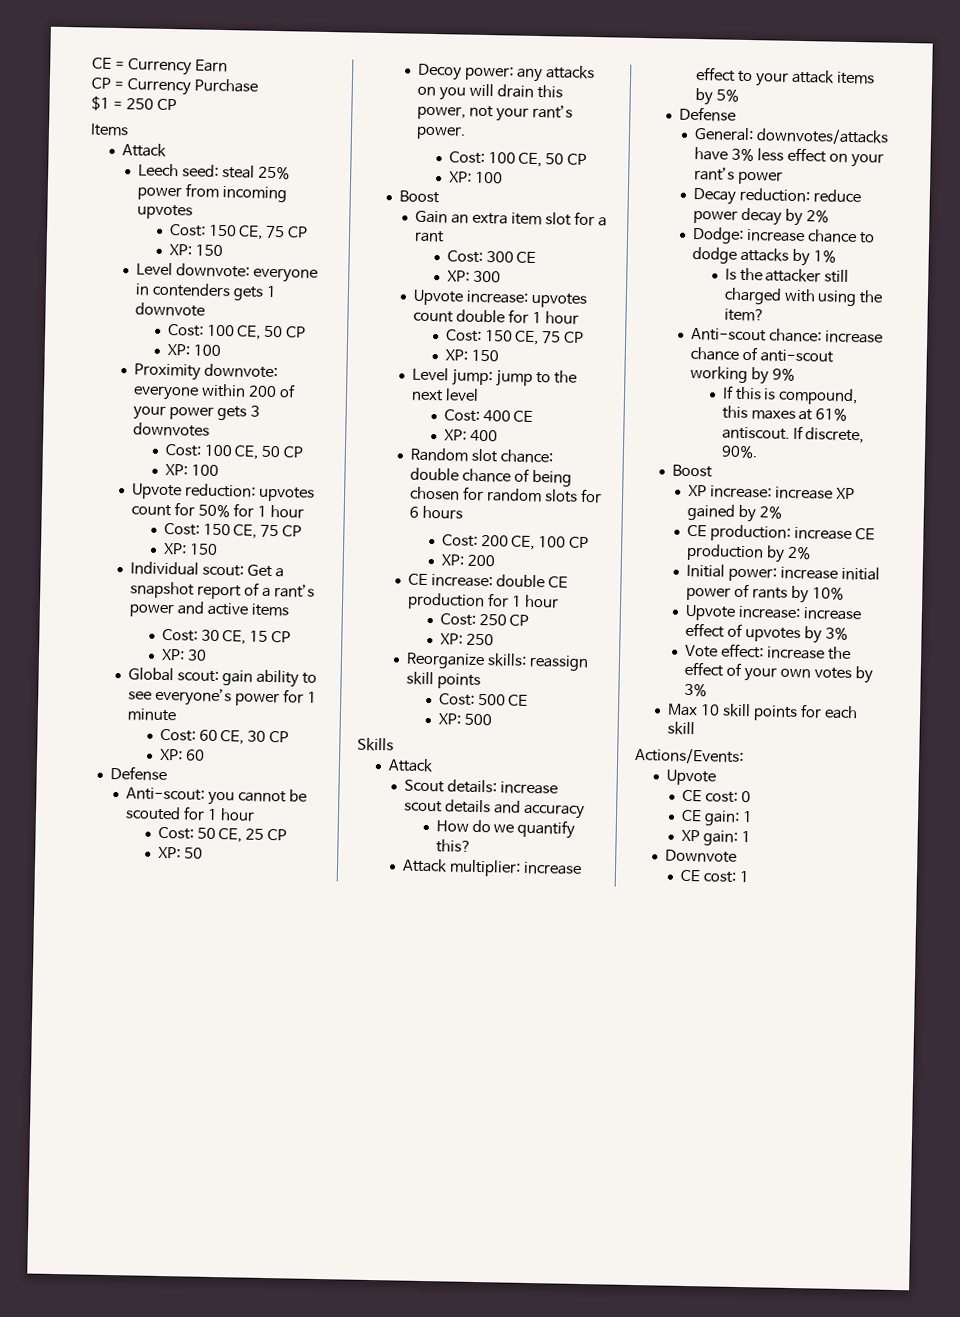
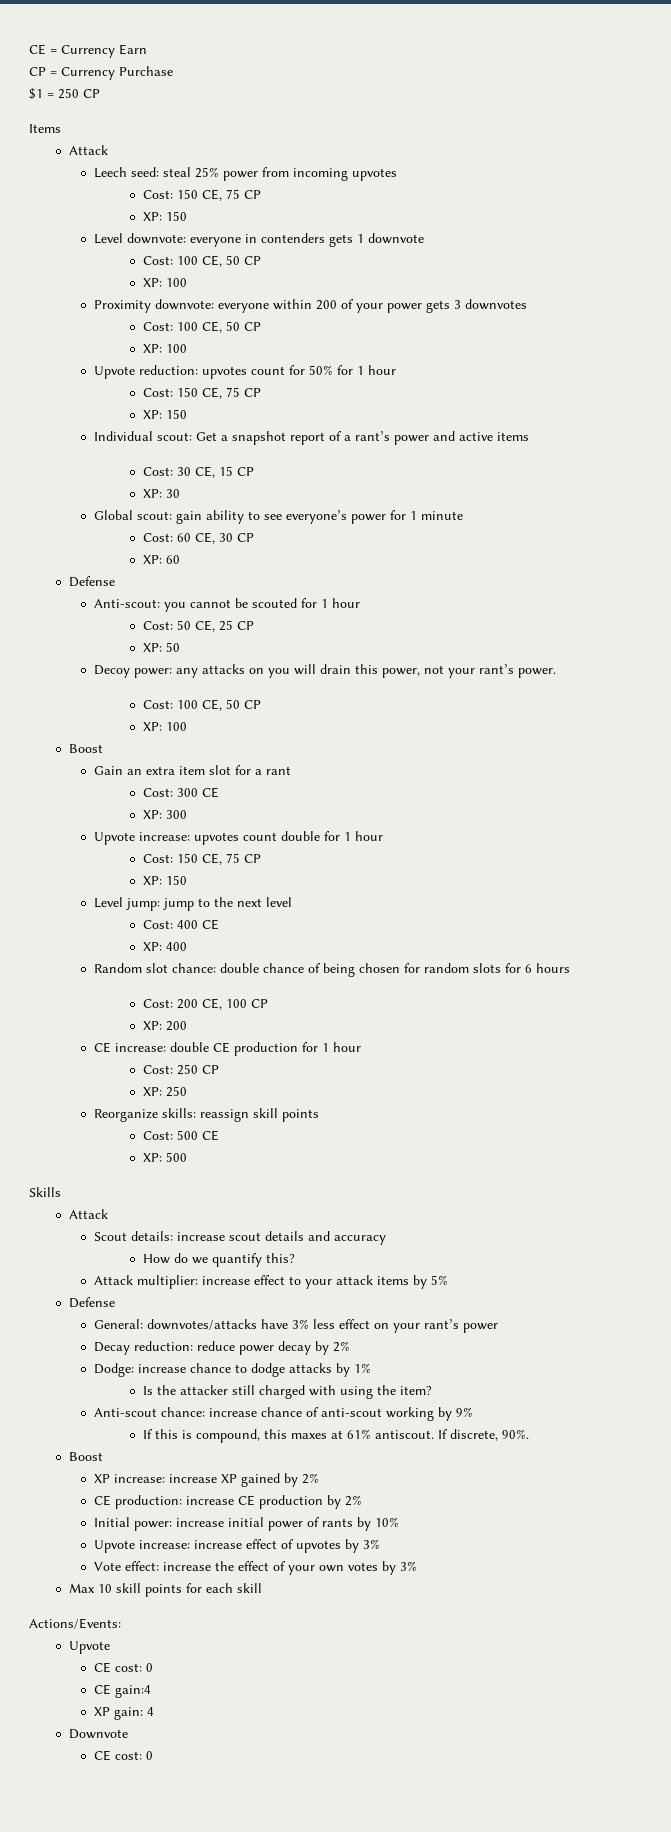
[704,810,754,826] gain: 1 -> [114,1685,151,1698] gain:4
[741,831,752,843] 1 -> [146,1707,154,1716] 4
[739,870,751,883] 1 -> [145,1751,153,1760] 0

